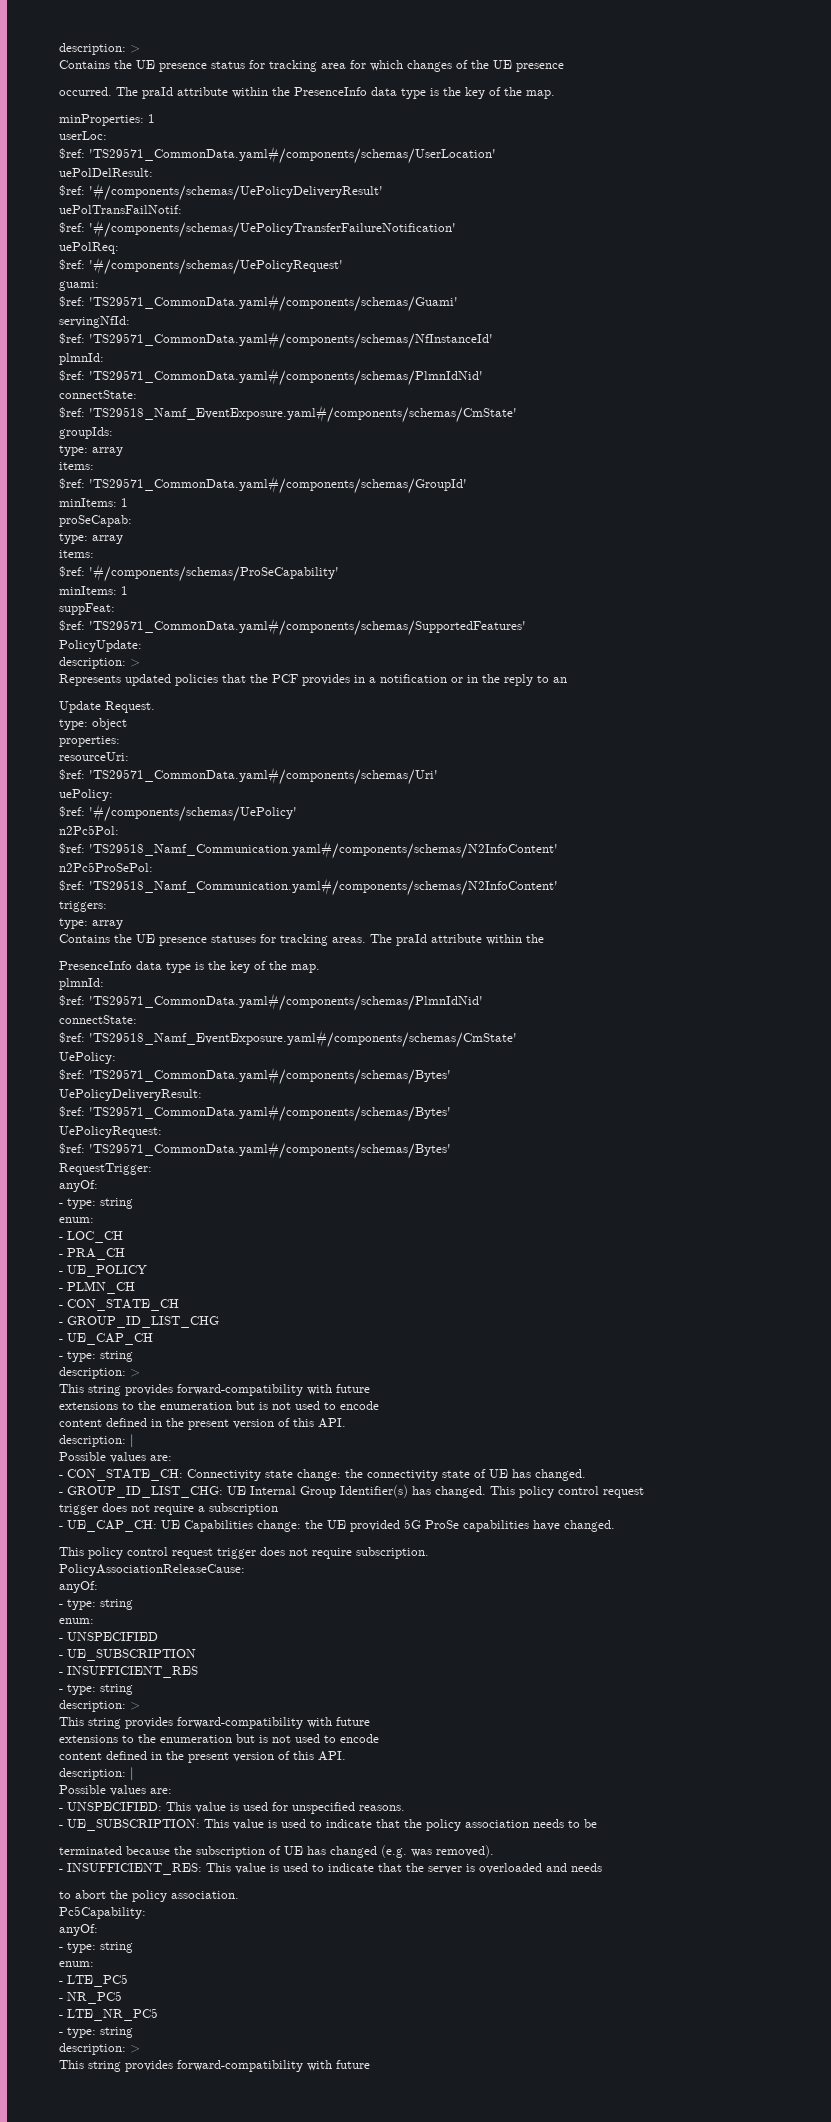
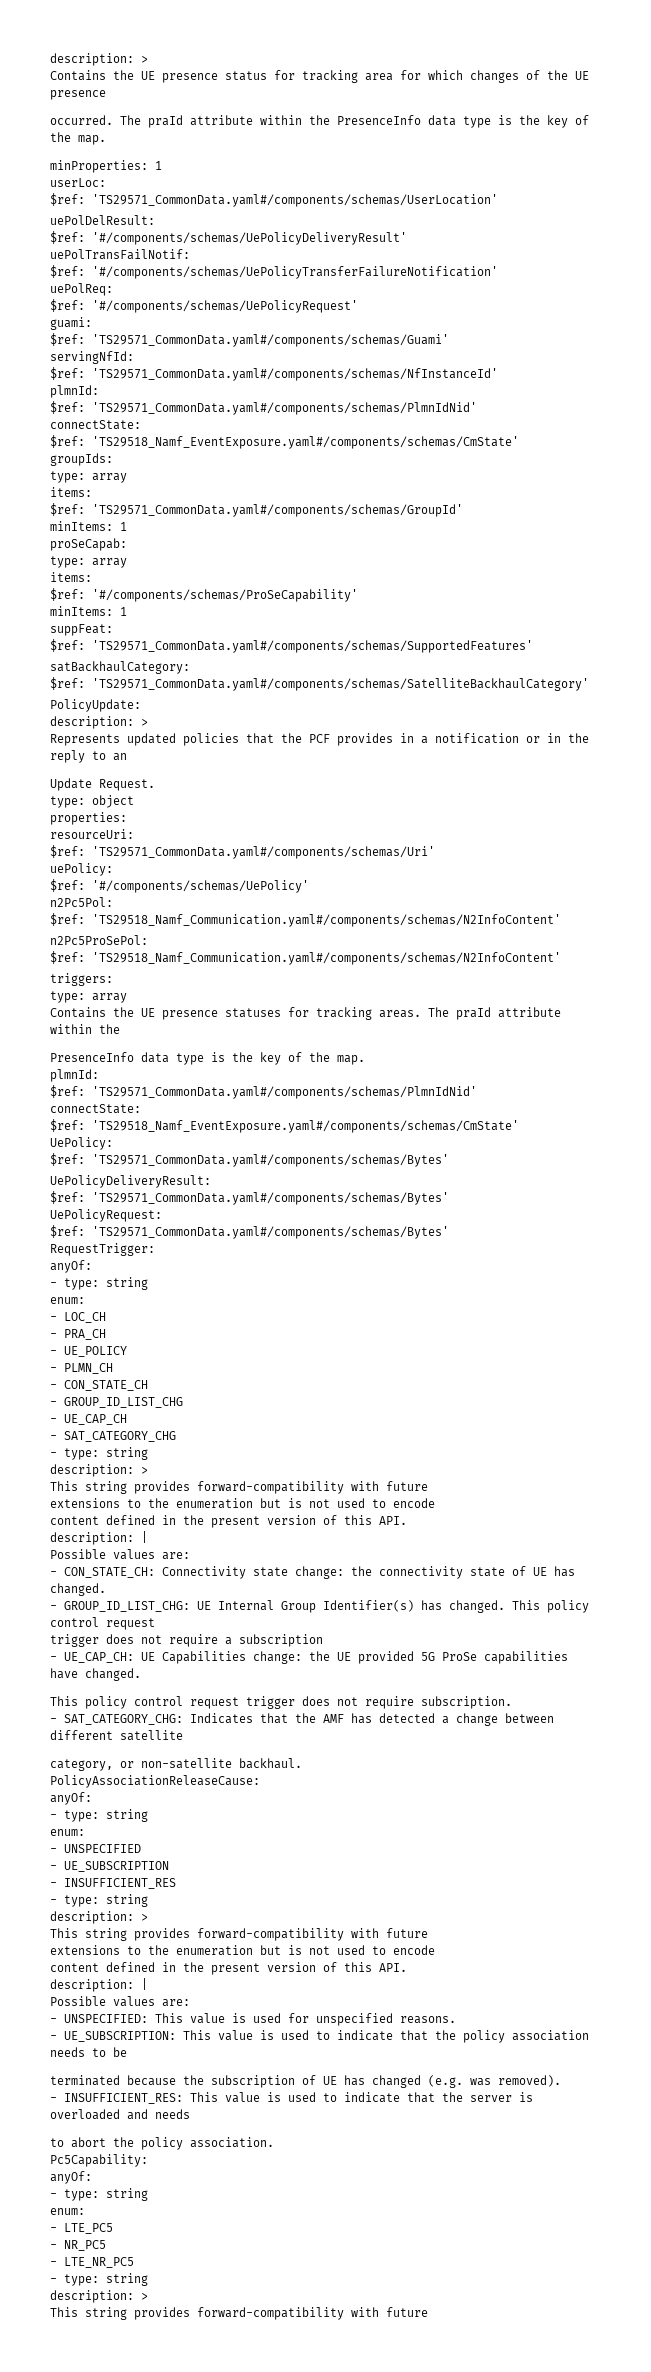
(526, 627) none -> [50,661,190,674] [50,677,589,691] // satBackhaulCategory: // $ref: 'TS29571_CommonData.yaml#/components/schemas/SatelliteBackhaulCategory'
(153, 1339) none -> [50,1431,176,1442] // - SAT_CATEGORY_CHG
(429, 1553) none -> [50,1713,554,1726] [50,1730,183,1741] [50,1758,302,1771] // - SAT_CATEGORY_CHG: Indicates that the AMF has detected a change between different satellite // category, or non-satellite backhaul.

